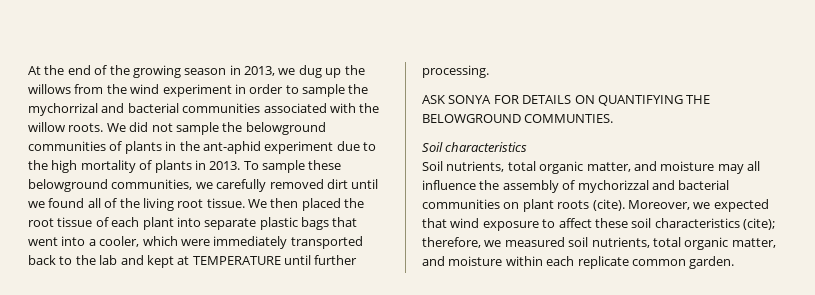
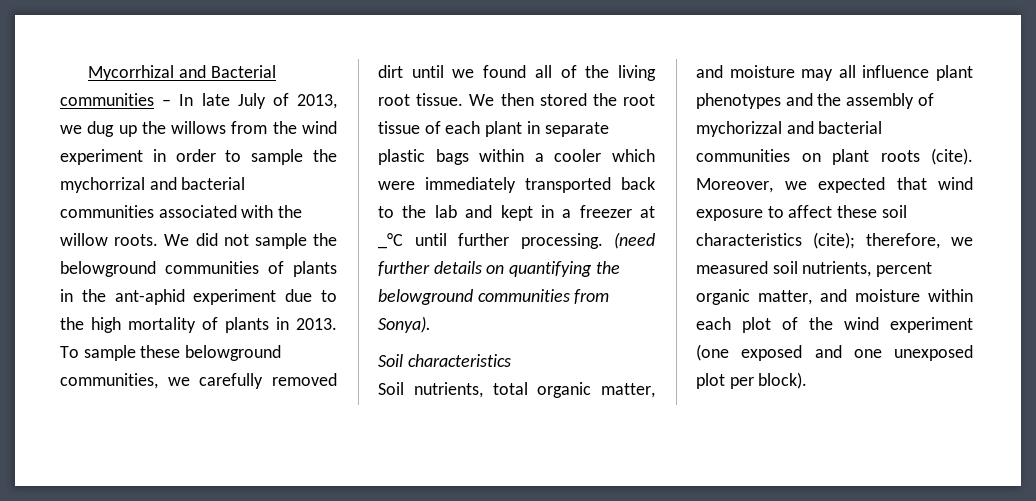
[28,65,241,78] At the end of the growing season in -> [88,65,276,81] [60,93,289,109] Mycorrhizal and Bacterial communities – In late July of
[301,198,341,211] placed -> [539,93,587,106] stored
[176,217,201,227] into -> [526,121,540,134] in
[332,217,358,227] [28,236,140,247] that went into a cooler, -> [479,149,602,162] within a cooler
[177,255,358,265] [422,65,489,78] [422,95,711,106] [422,114,614,123] at TEMPERATURE until further processing. // ASK SONYA FOR DETAILS ON QUANTIFYING THE BELOWGROUND COMMUNTIES. -> [540,205,655,218] [378,232,655,249] [378,261,620,277] [378,289,610,305] [378,316,431,333] in a freezer at _°C until further processing. (need further details on quantifying the belowground communities from Sonya).
(476, 185) none -> [936,65,973,81] [696,93,813,109] plant phenotypes and
[652,237,681,247] total -> [876,262,933,277] percent
[577,256,735,269] replicate common garden. -> [742,317,973,333] [696,344,973,361] [696,372,808,389] plot of the wind experiment (one exposed and one unexposed plot per block).

